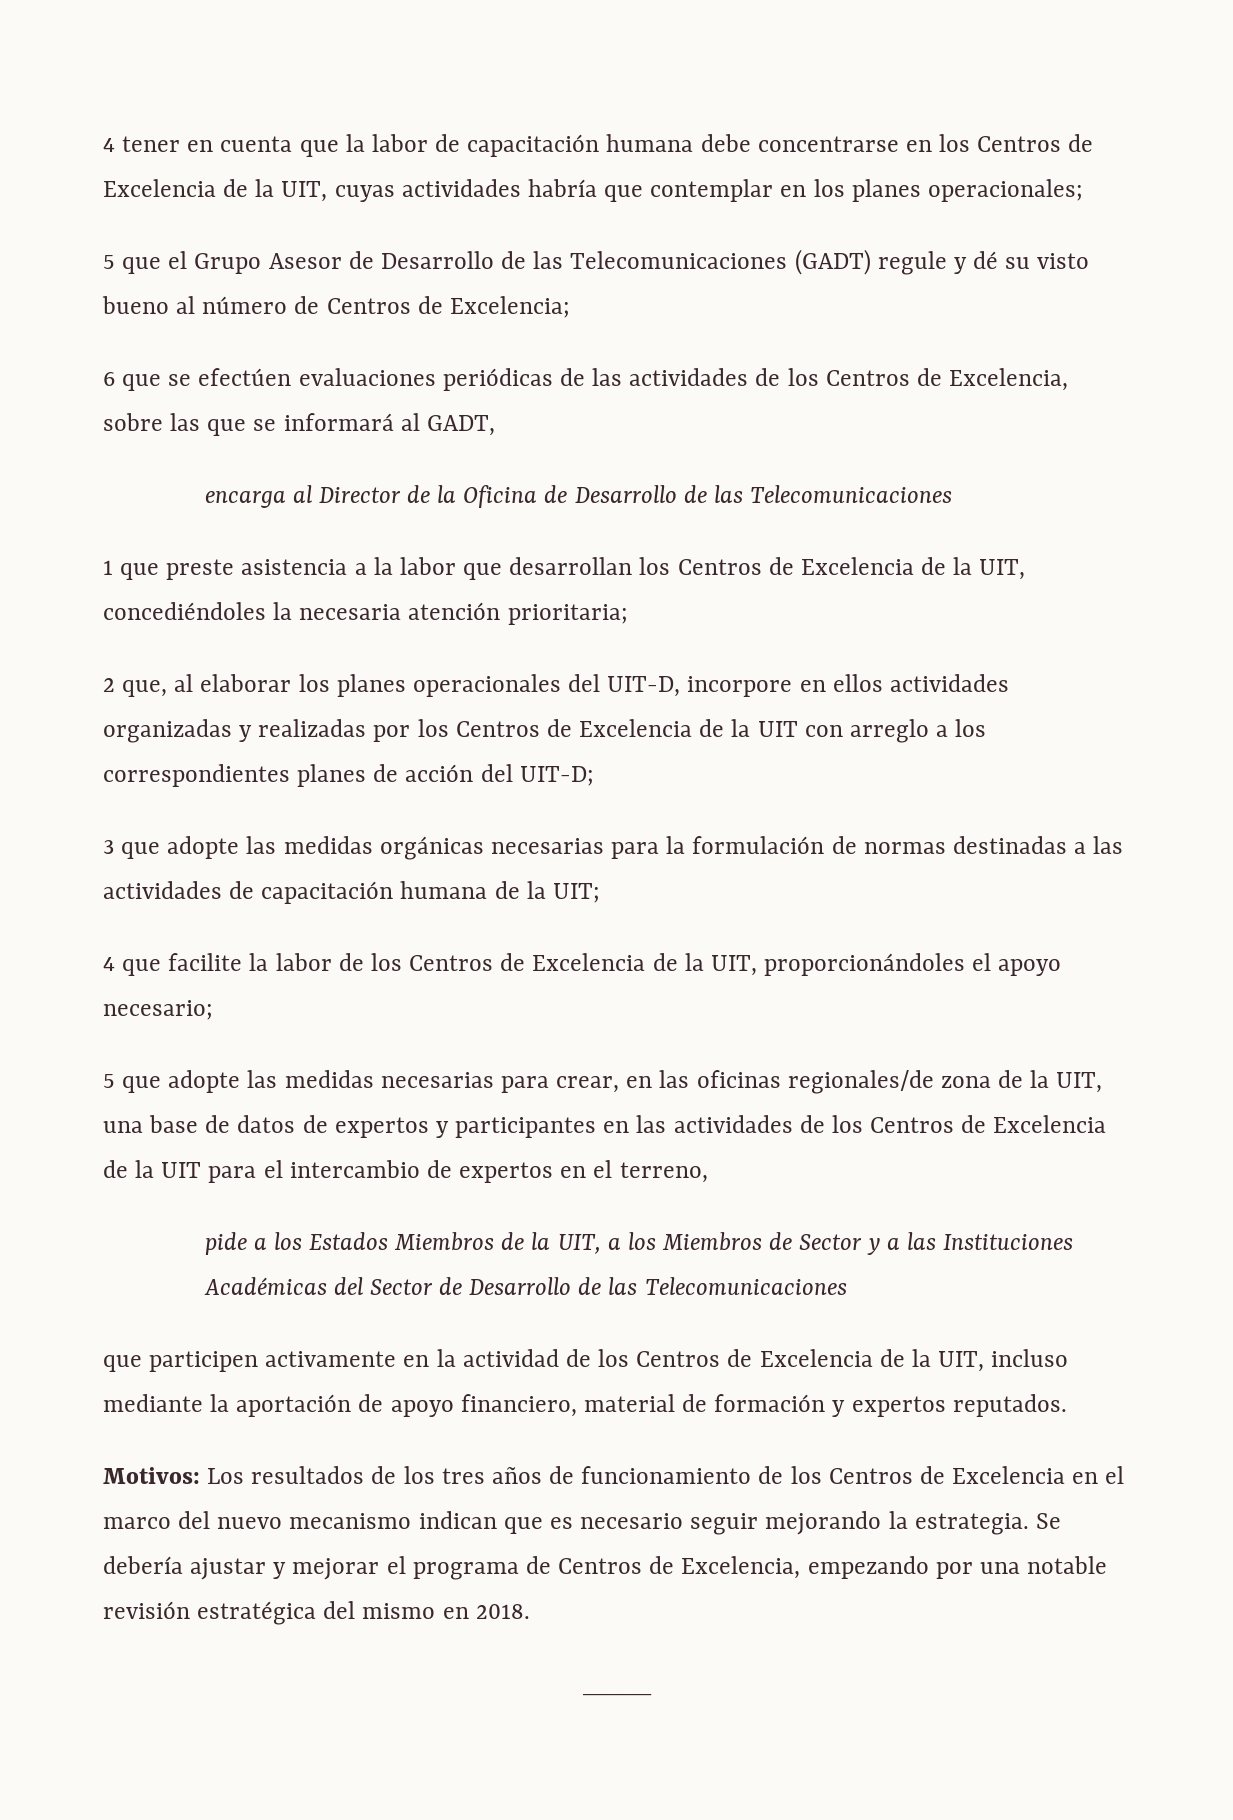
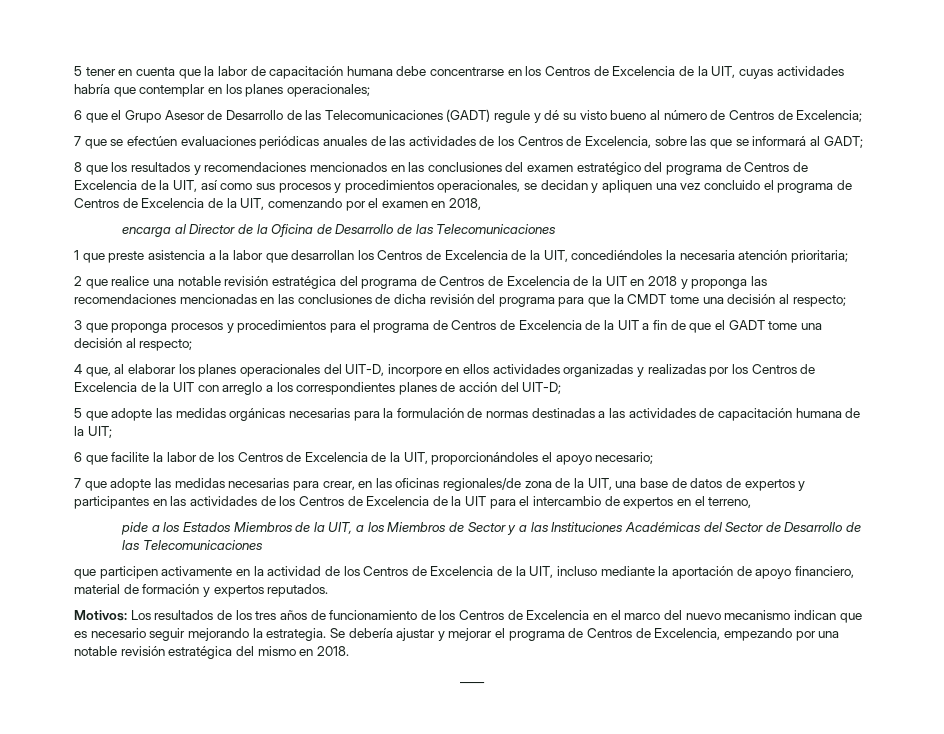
[103,138,115,152] 4 -> [74,66,82,76] 5
[103,255,115,269] 5 -> [74,110,82,120] 6
[103,372,115,386] 6 -> [74,136,81,146] 7
(553, 379) none -> [322,136,367,146] anuales
[426,415,495,436] GADT, -> [823,136,863,148] [74,162,808,175] [74,180,852,193] [74,198,482,211] GADT; // 8 que los resultados y recomendaciones mencionados en las conclusiones del examen estratégico del programa de Centros de Excelencia de la UIT, así como sus procesos y procedimientos operacionales, se decidan y apliquen una vez concluido el programa de Centros de Excelencia de la UIT, comenzando por el examen en 2018,
(115, 685) none -> [85,276,767,289] [74,294,846,307] [74,320,822,333] [74,338,193,351] [74,364,82,374] que realice una notable revisión estratégica del programa de Centros de Excelencia de la UIT en 2018 y proponga las recomendaciones mencionadas en las conclusiones de dicha revisión del programa para que la CMDT tome una decisión al respecto; // 3 que proponga procesos y procedimientos para el programa de Centros de Excelencia de la UIT a fin de que el GADT tome una decisión al respecto; // 4
[103,840,114,854] 3 -> [74,408,82,418] 5
[103,957,115,971] 4 -> [74,452,82,462] 6
[103,1074,115,1088] 5 -> [74,478,81,488] 7

